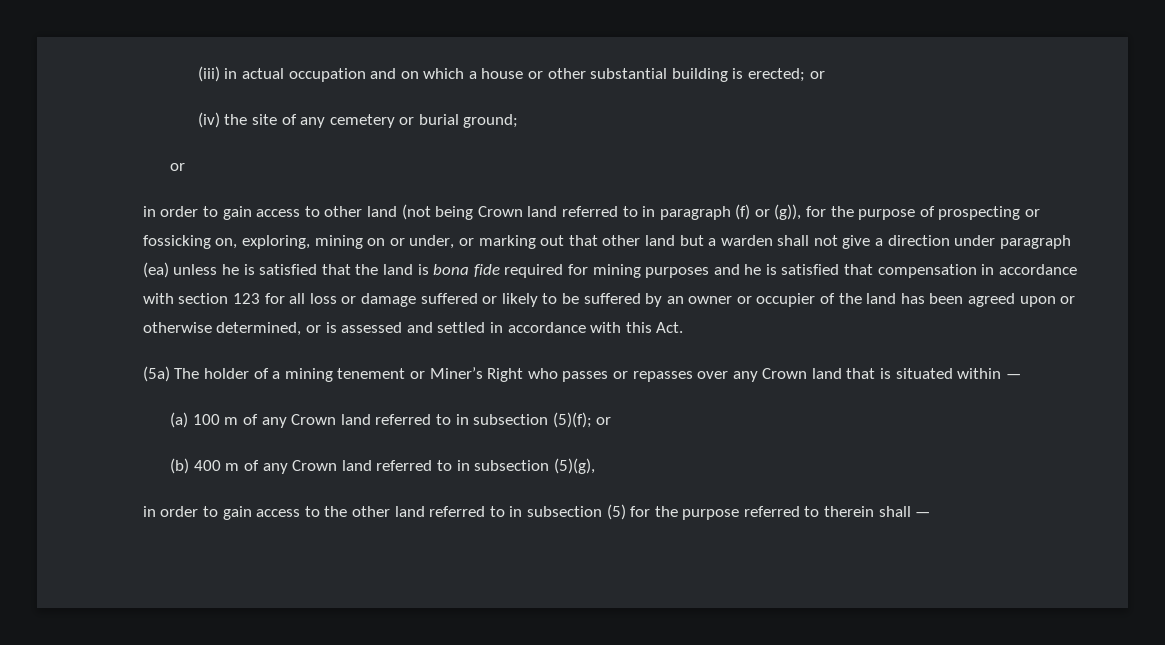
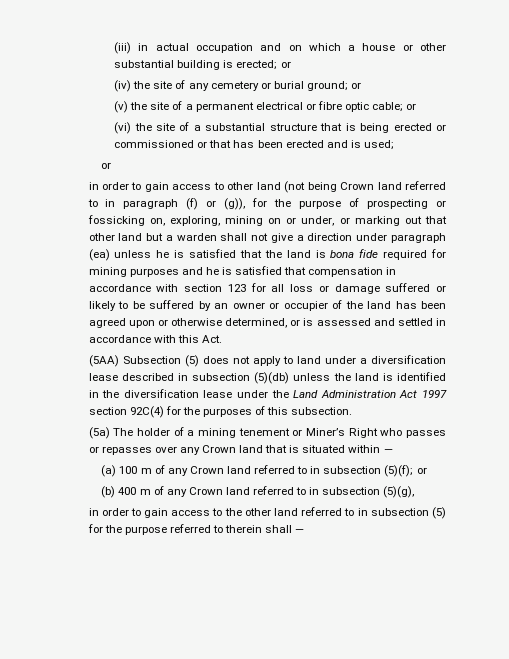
(519, 121) none -> [351,82,362,89] [114,101,417,113] [114,122,446,134] [114,140,394,150] or // (v) the site of a permanent electrical or fibre optic cable; or // (vi) the site of a substantial structure that is being erected or commissioned or that has been erected and is used;
(684, 327) none -> [88,355,446,367] [88,372,446,384] [88,389,447,398] [88,406,353,418] // (5AA) Subsection (5) does not apply to land under a diversification lease described in subsection (5)(db) unless the land is identified in the diversification lease under the Land Administration Act 1997 section 92C(4) for the purposes of this subsection.

